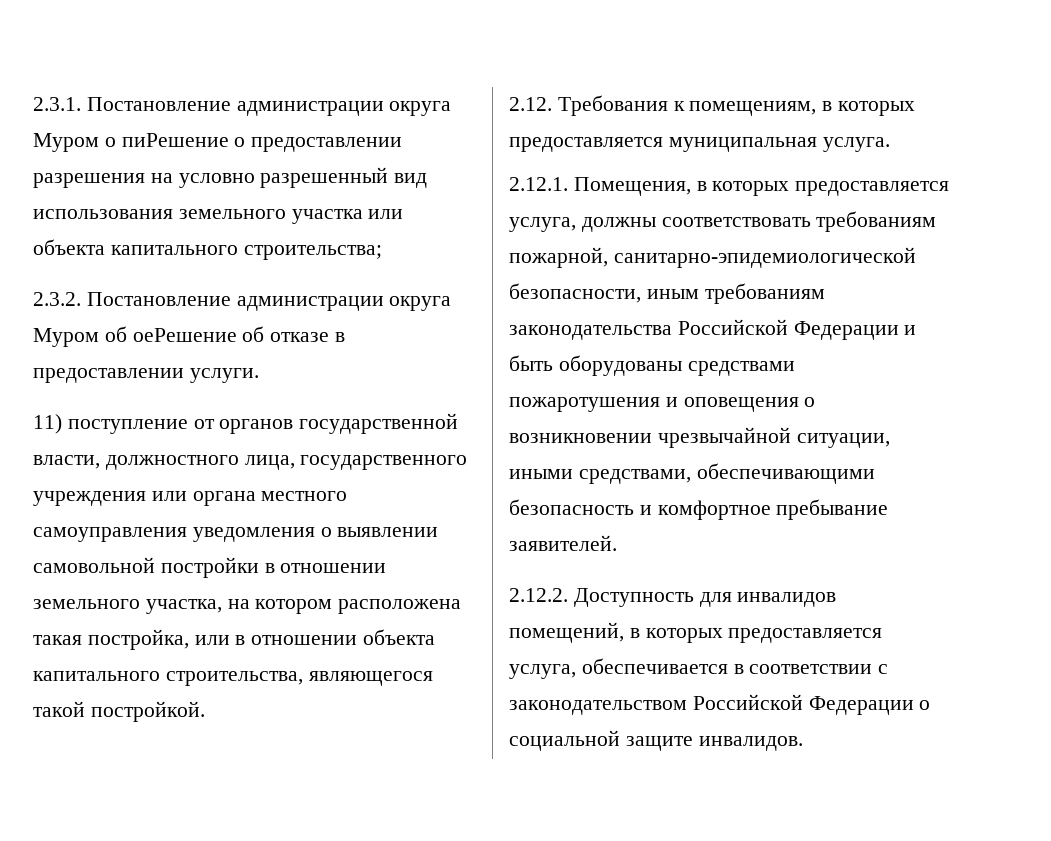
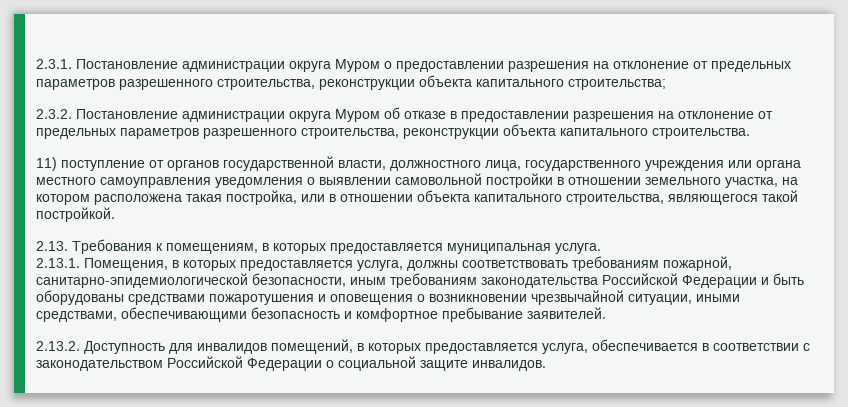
[121,133,403,152] [33,167,428,188] [33,209,404,224] пиРешение о предоставлении разрешения на условно разрешенный вид использования земельного участка или -> [396,61,791,72] [36,79,415,90] предоставлении разрешения на отклонение от предельных параметров разрешенного строительства, реконструкции
[132,326,265,342] оеРешение об -> (400, 113) none
[189,368,259,383] услуги. -> [573,111,773,122] [36,124,750,139] разрешения на отклонение от предельных параметров разрешенного строительства, реконструкции объекта капитального строительства.
[509,97,552,111] 2.12. -> [36,241,68,251] 2.13.
[509,177,568,191] 2.12.1. -> [36,258,80,268] 2.13.1.
[509,588,568,602] 2.12.2. -> [36,341,80,351] 2.13.2.

